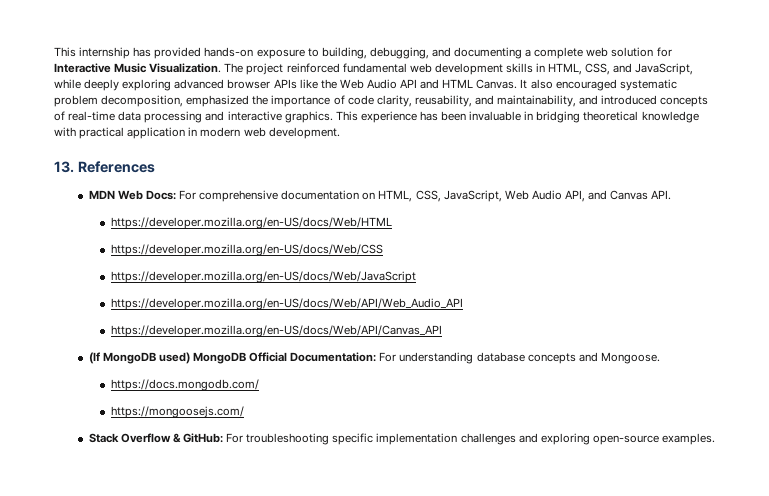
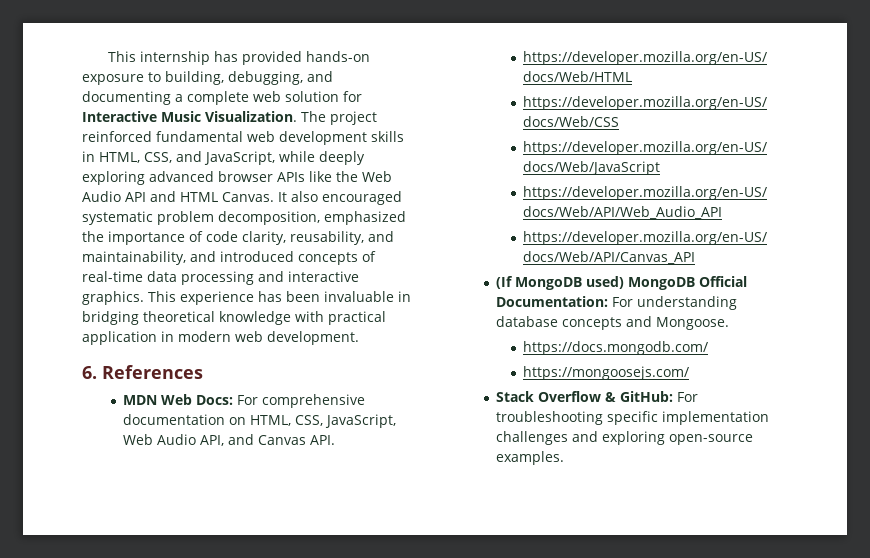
[54,161,74,173] 13. -> [82,366,97,379] 6.

